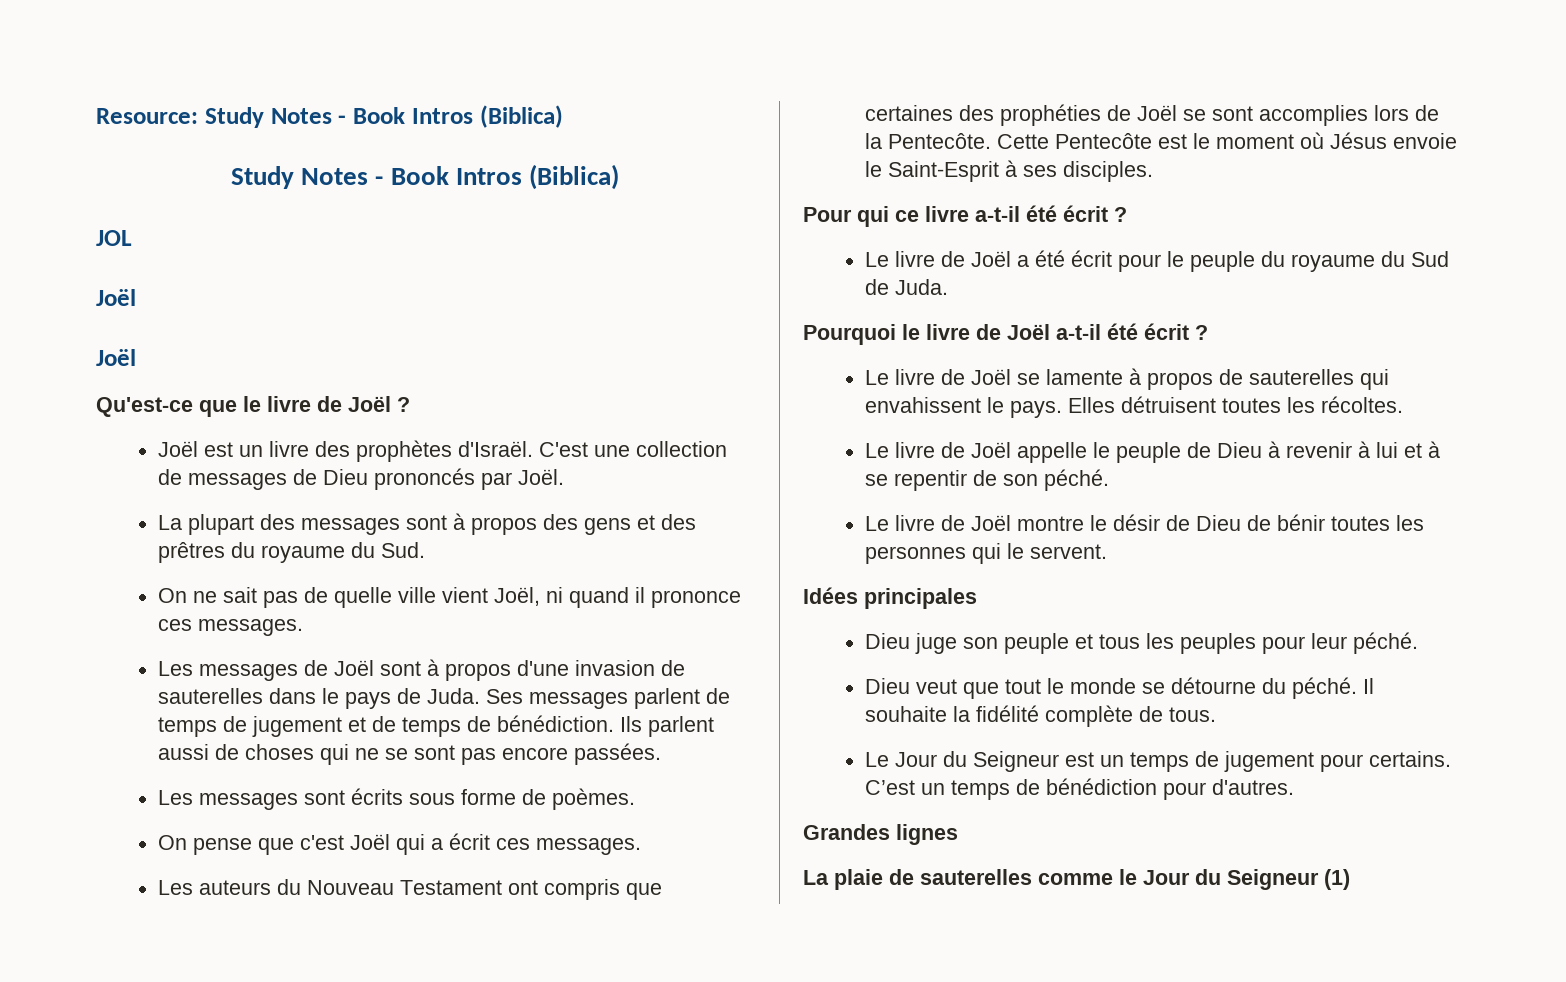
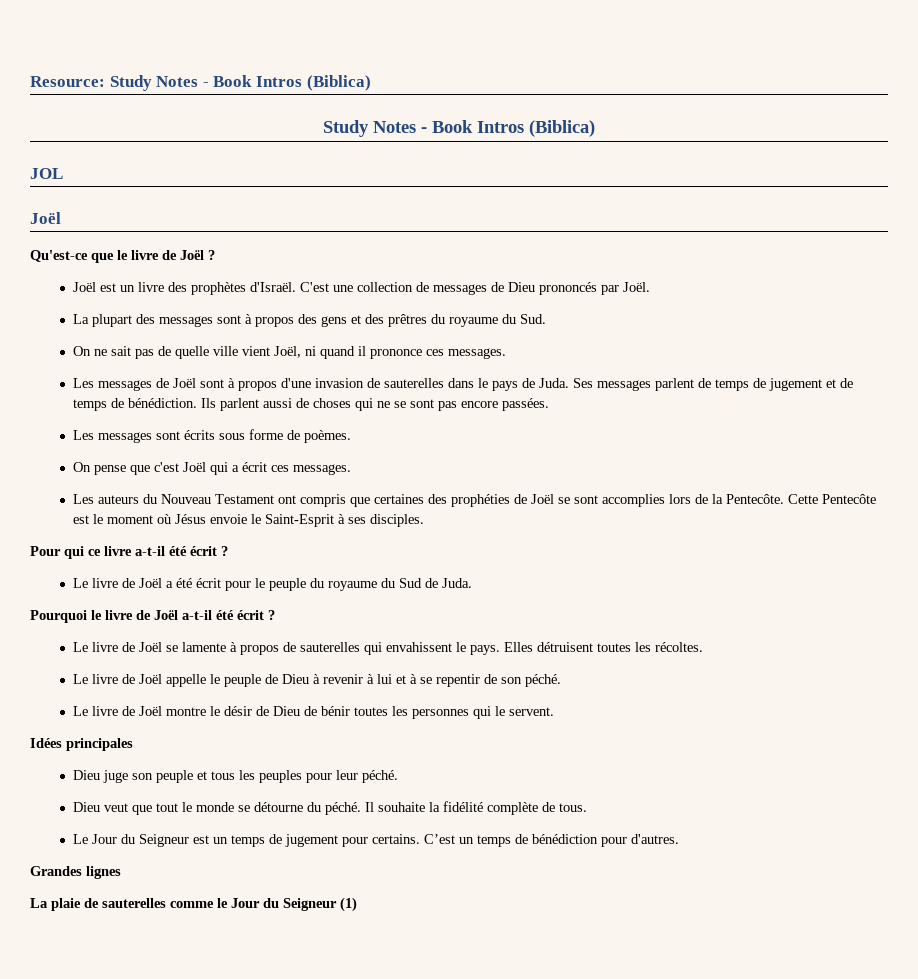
[96,349,136,366] // Joël -> (61, 218) none

